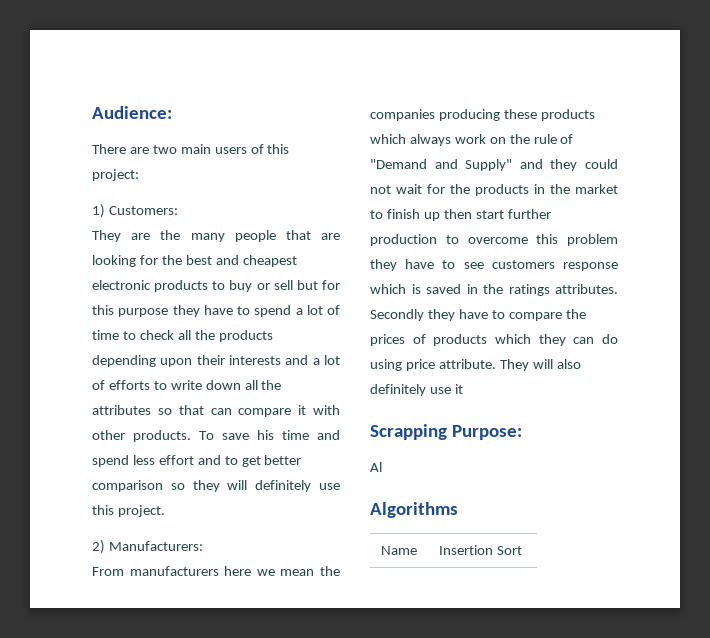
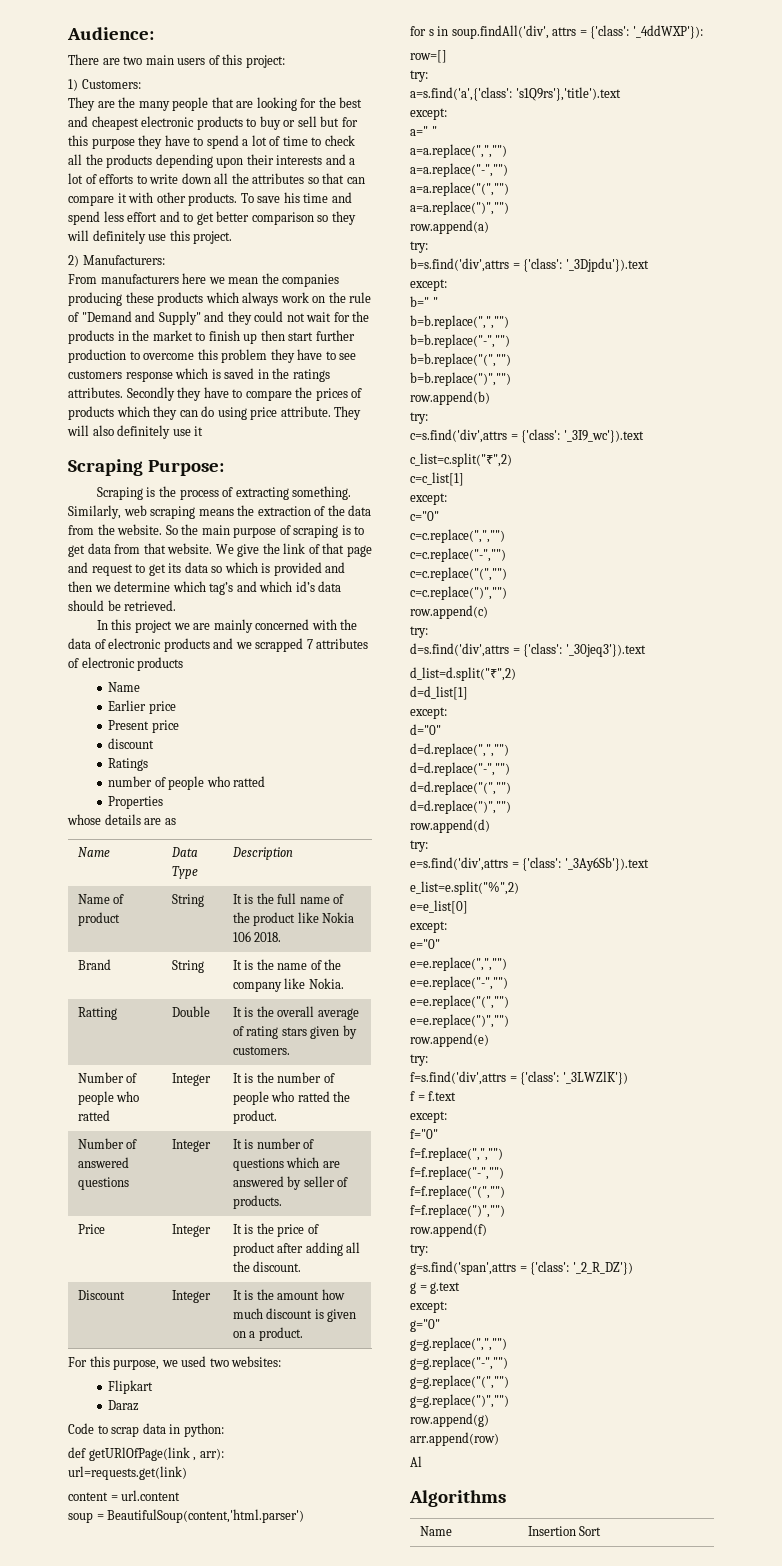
[370,424,447,440] Scrapping -> [68,459,143,476] Scraping
(522, 432) none -> [96,486,352,500] [68,505,372,519] [68,524,365,538] [68,543,372,557] [68,562,346,576] [68,581,342,595] [68,600,177,611] [96,619,358,633] [68,638,369,652] [68,657,184,671] [108,682,141,692] [108,700,176,714] [108,720,179,733] [108,738,155,749] [108,758,149,771] [108,776,266,790] [108,796,164,809] [67,814,176,825] [77,847,110,857] [170,847,198,857] [171,866,198,879] [231,847,293,860] [77,894,125,904] [77,912,120,926] [171,894,204,907] [232,893,345,904] [232,912,355,926] [232,931,282,942] [77,959,111,970] [171,960,204,973] [232,959,342,970] [232,978,344,992] [77,1007,117,1020] [171,1006,210,1017] [232,1006,359,1020] [232,1025,357,1039] [232,1046,290,1055] [77,1072,138,1083] [77,1091,140,1105] [77,1110,110,1121] [171,1073,211,1086] [232,1072,335,1083] [232,1091,351,1105] [232,1110,277,1124] [77,1138,138,1149] [77,1157,129,1168] [77,1177,129,1190] [171,1139,211,1152] [232,1138,315,1149] [232,1157,340,1171] [232,1176,349,1190] [232,1195,282,1209] [77,1224,105,1234] [171,1224,211,1237] [232,1223,319,1237] [232,1242,361,1256] [232,1261,302,1272] [77,1290,125,1300] [171,1290,211,1303] [232,1289,345,1300] [232,1308,357,1322] [232,1327,303,1341] [68,1356,282,1370] [108,1380,154,1394] [108,1400,140,1411] [68,1423,224,1437] [68,1447,224,1461] [68,1466,187,1480] [68,1490,181,1501] [68,1509,305,1523] [410,25,703,39] [410,50,447,63] [410,70,428,82] [410,87,621,101] [410,108,447,120] [410,126,437,136] [410,144,507,158] [410,163,508,177] [410,182,509,196] [410,201,509,215] [410,220,489,234] [410,241,428,253] [410,258,649,272] [410,279,447,291] [410,296,438,307] [410,315,509,329] [410,334,510,348] [410,353,511,367] [410,372,511,386] [410,391,490,405] [410,412,428,424] [410,429,644,443] [410,453,512,467] [410,472,464,486] [410,493,447,505] [410,511,439,521] [410,529,505,543] [410,548,506,562] [410,567,507,581] [410,586,507,600] [410,605,488,619] [410,626,428,638] [410,643,646,657] [410,667,516,681] [410,686,468,700] [410,707,447,719] [410,724,441,735] [410,743,509,757] [410,762,510,776] [410,781,511,795] [410,800,511,814] [410,819,490,833] [410,840,428,852] [410,857,649,871] [410,881,519,895] [410,900,468,914] [410,921,447,933] [410,939,440,949] [410,957,507,971] [410,976,508,990] [410,995,509,1009] [410,1014,509,1028] [410,1033,489,1047] [410,1054,428,1066] [410,1071,628,1085] [410,1091,457,1101] [410,1111,447,1123] [410,1129,438,1139] [410,1147,503,1161] [410,1166,504,1180] [410,1185,505,1199] [410,1204,505,1218] [410,1223,487,1237] [410,1244,428,1256] [410,1261,633,1275] [410,1282,461,1294] [410,1301,447,1313] [410,1319,440,1332] [410,1337,507,1351] [410,1356,508,1370] [410,1375,509,1389] [410,1394,509,1408] [410,1413,489,1427] [410,1432,499,1446] // Scraping is the process of extracting something. Similarly, web scraping means the extraction of the data from the website. So the main purpose of scraping is to get data from that website. We give the link of that page and request to get its data so which is provided and then we determine which tag’s and which id’s data should be retrieved. // In this project we are mainly concerned with the data of electronic products and we scrapped 7 attributes of electronic products // Name // Earlier price // Present price // discount // Ratings // number of people who ratted // Properties // whose details are as // Name | Data Type | Description // Name of product | String | It is the full name of the product like Nokia 106 2018. // Brand | String | It is the name of the company like Nokia. // Ratting | Double | It is the overall average of rating stars given by customers. // Number of people who ratted | Integer | It is the number of people who ratted the product. // Number of answered questions | Integer | It is number of questions which are answered by seller of products. // Price | Integer | It is the price of product after adding all the discount. // Discount | Integer | It is the amount how much discount is given on a product. // For this purpose, we used two websites: // Flipkart // Daraz // Code to scrap data in python: // def getURlOfPage(link , arr): // url=requests.get(link) // content = url.content // soup = BeautifulSoup(content,'html.parser') // for s in soup.findAll('div', attrs = {'class': '_4ddWXP'}): // row=[] // try: // a=s.find('a',{'class': 's1Q9rs'},'title').text // except: // a=" " // a=a.replace(",","") // a=a.replace("-","") // a=a.replace("(","") // a=a.replace(")","") // row.append(a) // try: // b=s.find('div',attrs = {'class': '_3Djpdu'}).text // except: // b=" " // b=b.replace(",","") // b=b.replace("-","") // b=b.replace("(","") // b=b.replace(")","") // row.append(b) // try: // c=s.find('div',attrs = {'class': '_3I9_wc'}).text // c_list=c.split("₹",2) // c=c_list[1] // except: // c="0" // c=c.replace(",","") // c=c.replace("-","") // c=c.replace("(","") // c=c.replace(")","") // row.append(c) // try: // d=s.find('div',attrs = {'class': '_30jeq3'}).text // d_list=d.split("₹",2) // d=d_list[1] // except: // d="0" // d=d.replace(",","") // d=d.replace("-","") // d=d.replace("(","") // d=d.replace(")","") // row.append(d) // try: // e=s.find('div',attrs = {'class': '_3Ay6Sb'}).text // e_list=e.split("%",2) // e=e_list[0] // except: // e="0" // e=e.replace(",","") // e=e.replace("-","") // e=e.replace("(","") // e=e.replace(")","") // row.append(e) // try: // f=s.find('div',attrs = {'class': '_3LWZlK'}) // f = f.text // except: // f="0" // f=f.replace(",","") // f=f.replace("-","") // f=f.replace("(","") // f=f.replace(")","") // row.append(f) // try: // g=s.find('span',attrs = {'class': '_2_R_DZ'}) // g = g.text // except: // g="0" // g=g.replace(",","") // g=g.replace("-","") // g=g.replace("(","") // g=g.replace(")","") // row.append(g) // arr.append(row)

